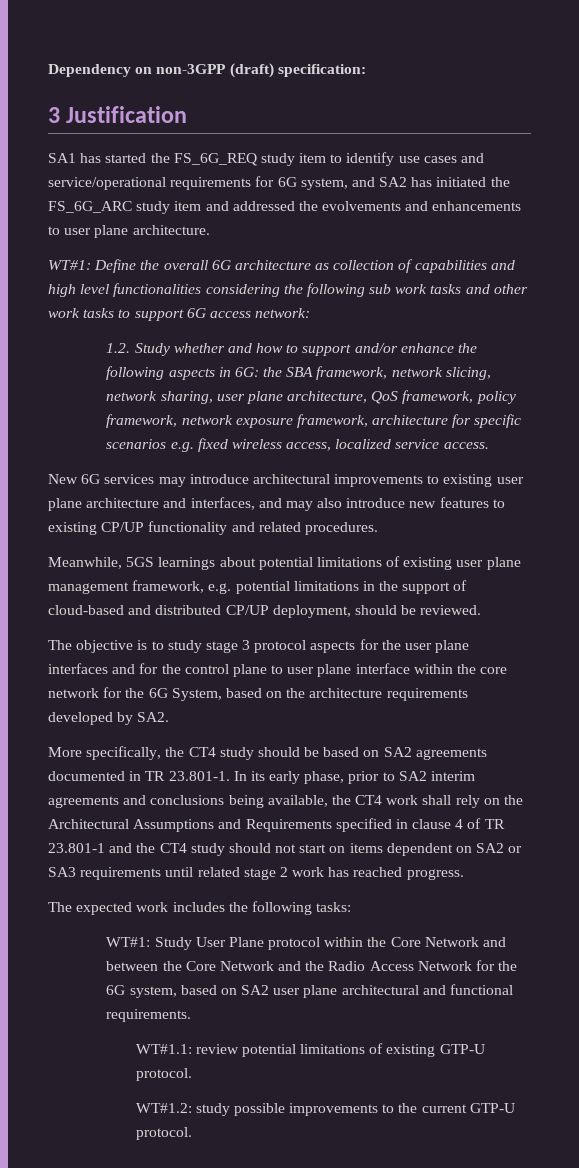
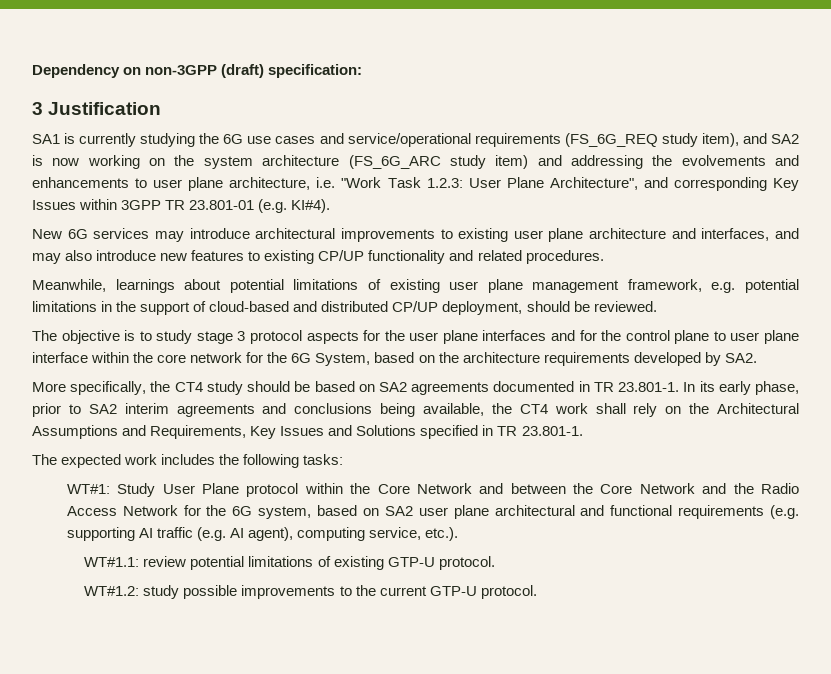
[80,152,395,166] has started the FS_6G_REQ study item to identify -> [64,133,244,147] is currently studying the 6G
[255,176,510,190] [48,201,295,214] for 6G system, and SA2 has initiated the FS_6G_ARC study item and addressed -> [564,133,800,147] [32,155,643,169] (FS_6G_REQ study item), and SA2 is now working on the system architecture (FS_6G_ARC study item) and addressing
[132,225,210,235] [48,259,515,273] [48,283,528,297] [48,308,311,321] [106,343,478,356] [106,366,491,380] [106,390,516,404] [106,414,522,428] [106,438,489,452] architecture. // WT#1: Define the overall 6G architecture as collection of capabilities and high level functionalities considering the following sub work tasks and other work tasks to support 6G access network: // 1.2. Study whether and how to support and/or enhance the following aspects in 6G: the SBA framework, network slicing, network sharing, user plane architecture, QoS framework, policy framework, network exposure framework, architecture for specific scenarios e.g. fixed wireless access, localized service access. -> [229,177,799,191] [32,199,331,213] architecture, i.e. "Work Task 1.2.3: User Plane Architecture", and corresponding Key Issues within 3GPP TR 23.801-01 (e.g. KI#4).
[126,557,155,567] 5GS -> (106, 285) none
[245,818,505,832] [48,843,523,856] [48,867,464,880] Requirements specified in clause 4 of TR 23.801-1 and the CT4 study should not start on items dependent on SA2 or SA3 requirements until related stage 2 work has reached progress. -> [150,425,583,439] Requirements, Key Issues and Solutions specified in TR 23.801-1.
[106,1009,192,1022] requirements. -> [678,505,799,519] [66,527,459,541] requirements (e.g. supporting AI traffic (e.g. AI agent), computing service, etc.).

